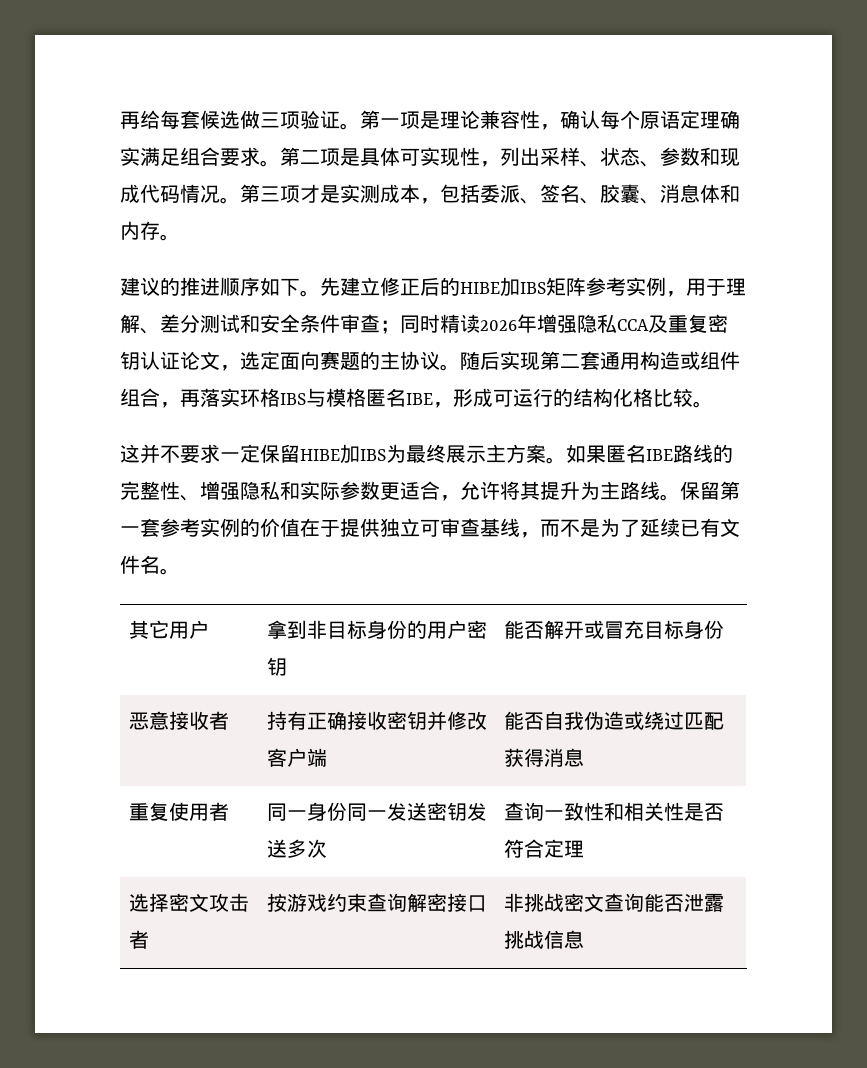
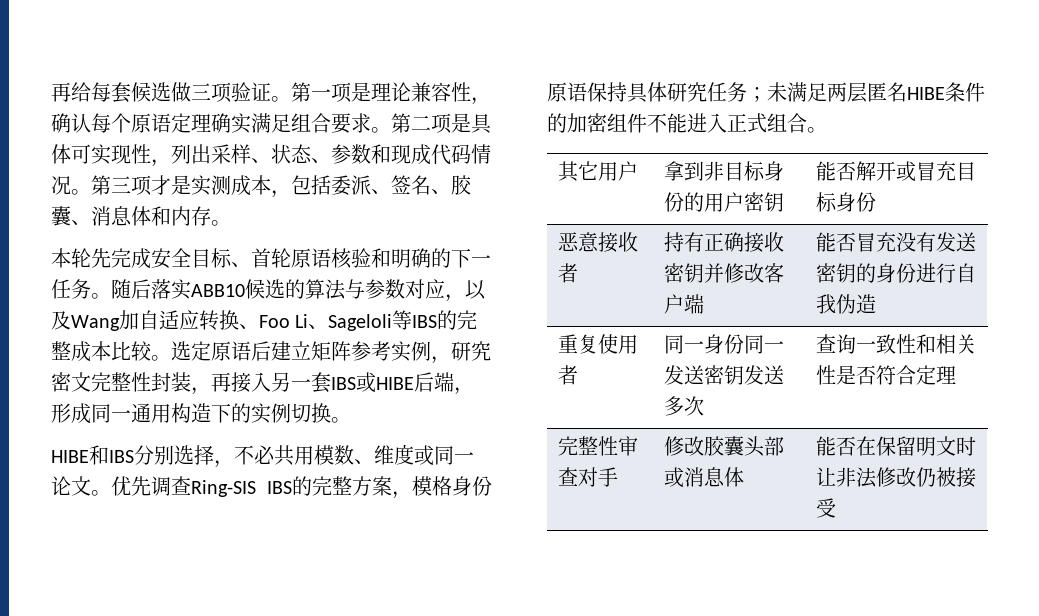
[120,277,746,297] [120,314,728,334] [120,351,740,371] [120,388,713,408] [120,444,733,464] [120,481,740,501] [120,518,740,538] [120,555,160,574] 建议的推进顺序如下。先建立修正后的HIBE加IBS矩阵参考实例，用于理解、差分测试和安全条件审查；同时精读2026年增强隐私CCA及重复密钥认证论文，选定面向赛题的主协议。随后实现第二套通用构造或组件组合，再落实环格IBS与模格匿名IBE，形成可运行的结构化格比较。 // 这并不要求一定保留HIBE加IBS为最终展示主方案。如果匿名IBE路线的完整性、增强隐私和实际参数更适合，允许将其提升为主路线。保留第一套参考实例的价值在于提供独立可审查基线，而不是为了延续已有文件名 -> [51,248,491,269] [51,279,486,302] [51,310,478,331] [51,341,491,364] [51,372,474,395] [51,403,351,424] [51,444,474,468] [51,476,492,499] [547,82,985,103] [547,113,807,133] 本轮先完成安全目标、首轮原语核验和明确的下一任务。随后落实ABB10候选的算法与参数对应，以及Wang加自适应转换、Foo Li、Sageloli等IBS的完整成本比较。选定原语后建立矩阵参考实例，研究密文完整性封装，再接入另一套IBS或HIBE后端，形成同一通用构造下的实例切换。 // HIBE和IBS分别选择，不必共用模数、维度或同一论文。优先调查Ring-SIS IBS的完整方案，模格身份原语保持具体研究任务；未满足两层匿名HIBE条件的加密组件不能进入正式组合
[543,711,724,730] [503,748,584,767] 自我伪造或绕过匹配获得消息 -> [855,232,976,252] [815,263,976,283] [815,294,876,314] 冒充没有发送密钥的身份进行自我伪造
[128,893,249,912] [128,930,149,949] [266,893,487,912] [503,893,724,912] [503,930,584,949] 选择密文攻击者 | 按游戏约束查询解密接口 | 非挑战密文查询能否泄露挑战信息 -> [557,436,638,456] [557,467,618,487] [663,436,784,457] [663,467,744,488] [815,436,976,456] [815,467,976,488] [815,498,836,518] 完整性审查对手 | 修改胶囊头部或消息体 | 能否在保留明文时让非法修改仍被接受

